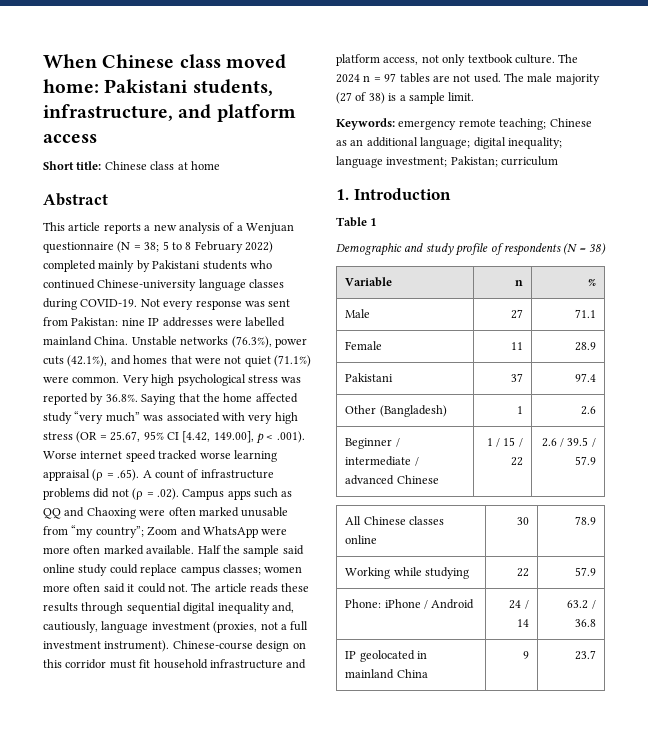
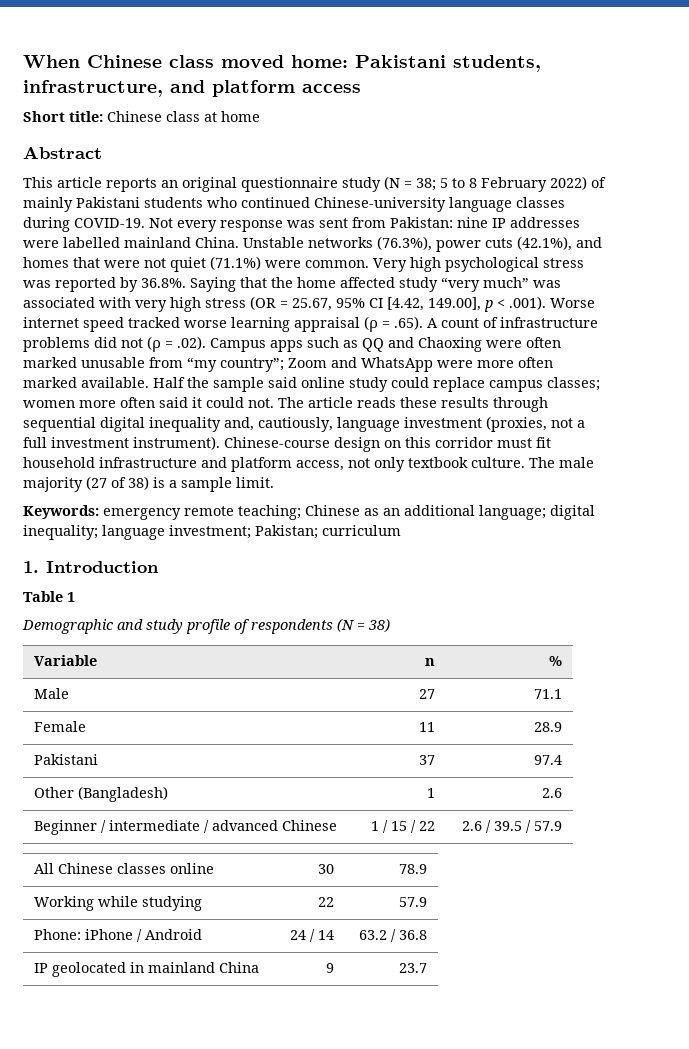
[144,222,294,234] [43,242,114,253] a new analysis of a Wenjuan questionnaire -> [161,177,381,192] an original questionnaire study
[43,260,150,272] completed mainly by -> [591,177,606,188] [23,197,73,212] of mainly
[336,73,524,83] 2024 n = 97 tables are not used. The -> (555, 462) none

